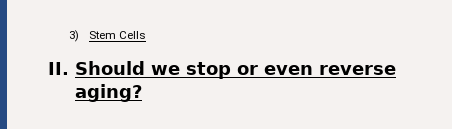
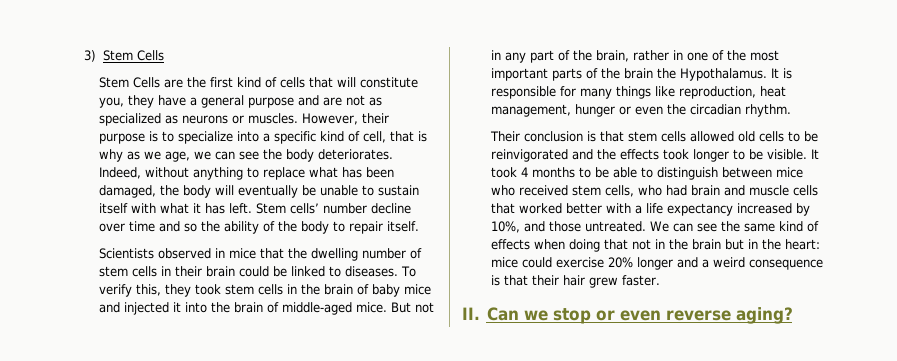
(147, 35) none -> [98,77,418,88] [98,95,382,108] [98,113,389,126] [98,131,427,144] [98,149,393,162] [98,167,394,180] [98,185,419,198] [98,203,411,214] [98,221,419,234] [98,248,422,261] [98,266,416,277] [98,284,431,297] [98,302,434,315] [490,50,779,63] [490,68,792,81] [490,86,786,99] [490,104,791,117] [489,131,818,142] [490,149,819,162] [490,167,803,180] [490,185,818,197] [490,203,810,216] [490,221,819,233] [490,239,820,252] [490,257,823,270] [490,275,660,288] // Stem Cells are the first kind of cells that will constitute you, they have a general purpose and are not as specialized as neurons or muscles. However, their purpose is to specialize into a specific kind of cell, that is why as we age, we can see the body deteriorates. Indeed, without anything to replace what has been damaged, the body will eventually be unable to sustain itself with what it has left. Stem cells’ number decline over time and so the ability of the body to repair itself. // Scientists observed in mice that the dwelling number of stem cells in their brain could be linked to diseases. To verify this, they took stem cells in the brain of baby mice and injected it into the brain of middle-aged mice. But not in any part of the brain, rather in one of the most important parts of the brain the Hypothalamus. It is responsible for many things like reproduction, heat management, hunger or even the circadian rhythm. // Their conclusion is that stem cells allowed old cells to be reinvigorated and the effects took longer to be visible. It took 4 months to be able to distinguish between mice who received stem cells, who had brain and muscle cells that worked better with a life expectancy increased by 10%, and those untreated. We can see the same kind of effects when doing that not in the brain but in the heart: mice could exercise 20% longer and a weird consequence is that their hair grew faster.
[74,61,145,75] Should -> [486,307,519,321] Can

